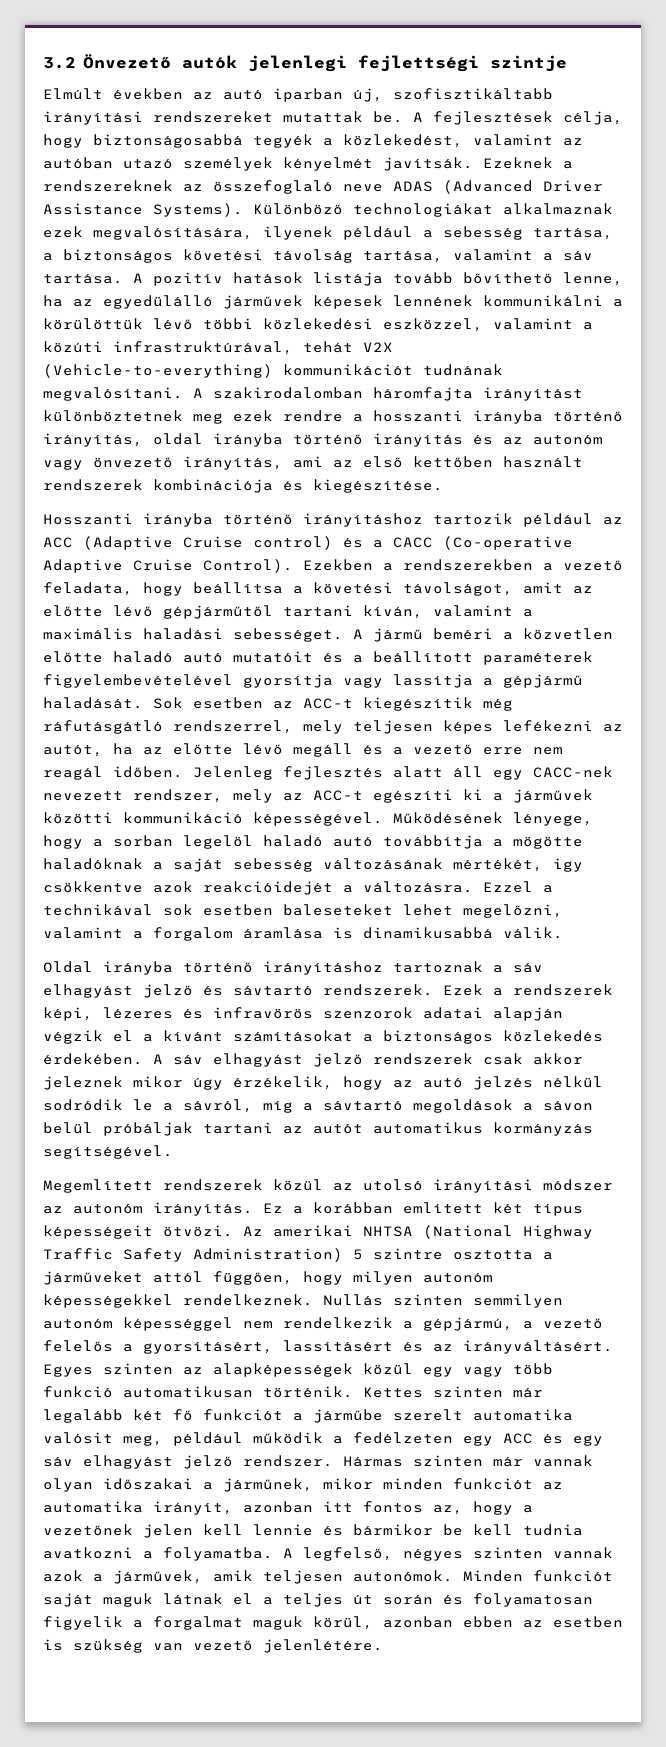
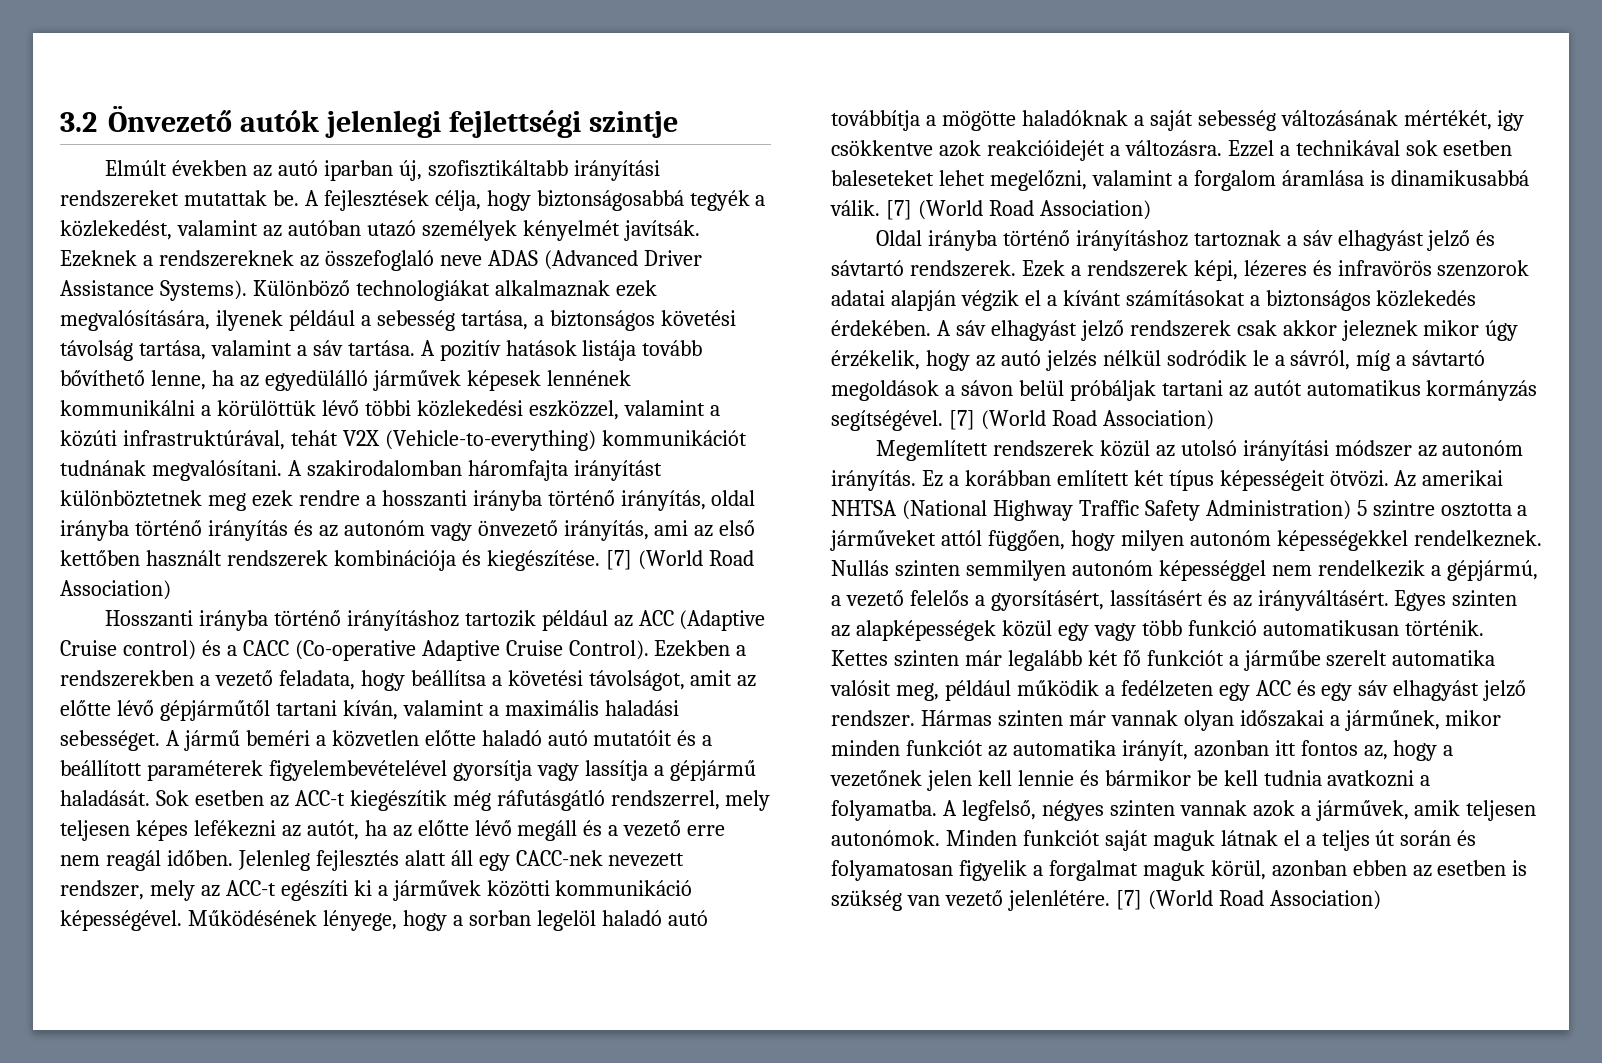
(443, 486) none -> [605,550,754,570] [60,580,171,600] [7] (World Road Association)
(563, 933) none -> [885,200,1151,220] [7] (World Road Association)
(173, 1152) none -> [948,410,1214,430] [7] (World Road Association)
(383, 1646) none -> [1115,890,1381,910] [7] (World Road Association)

